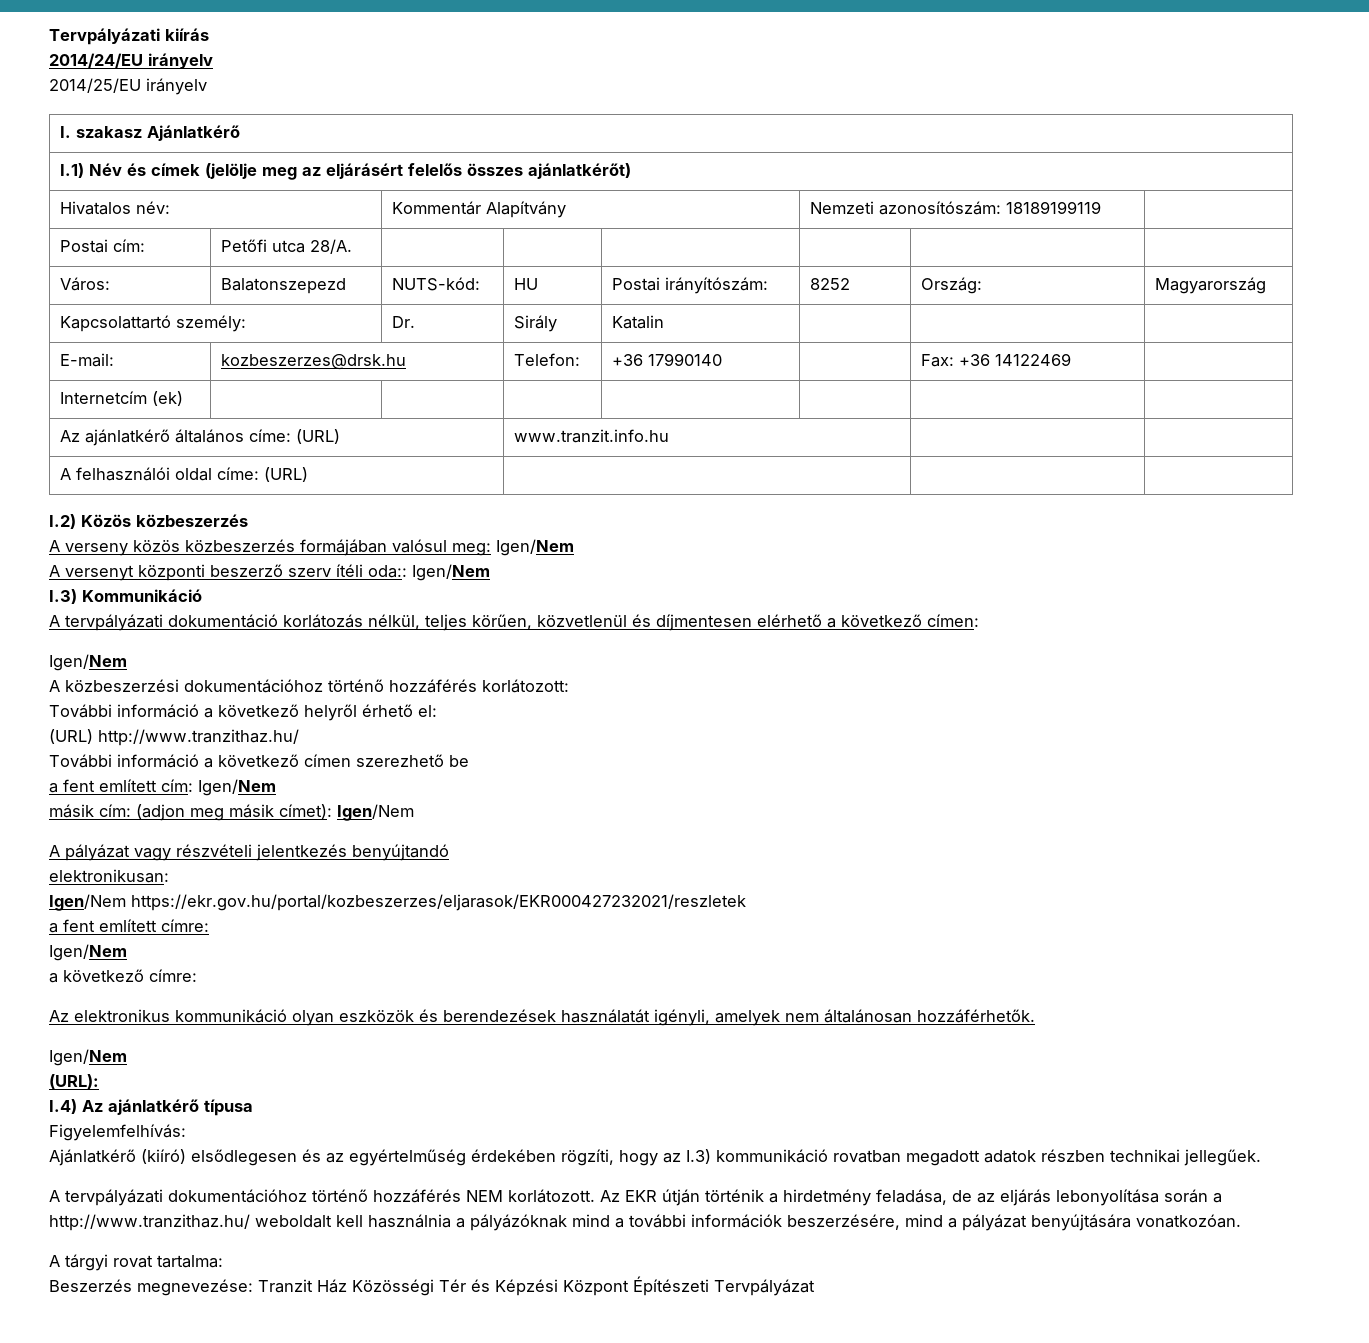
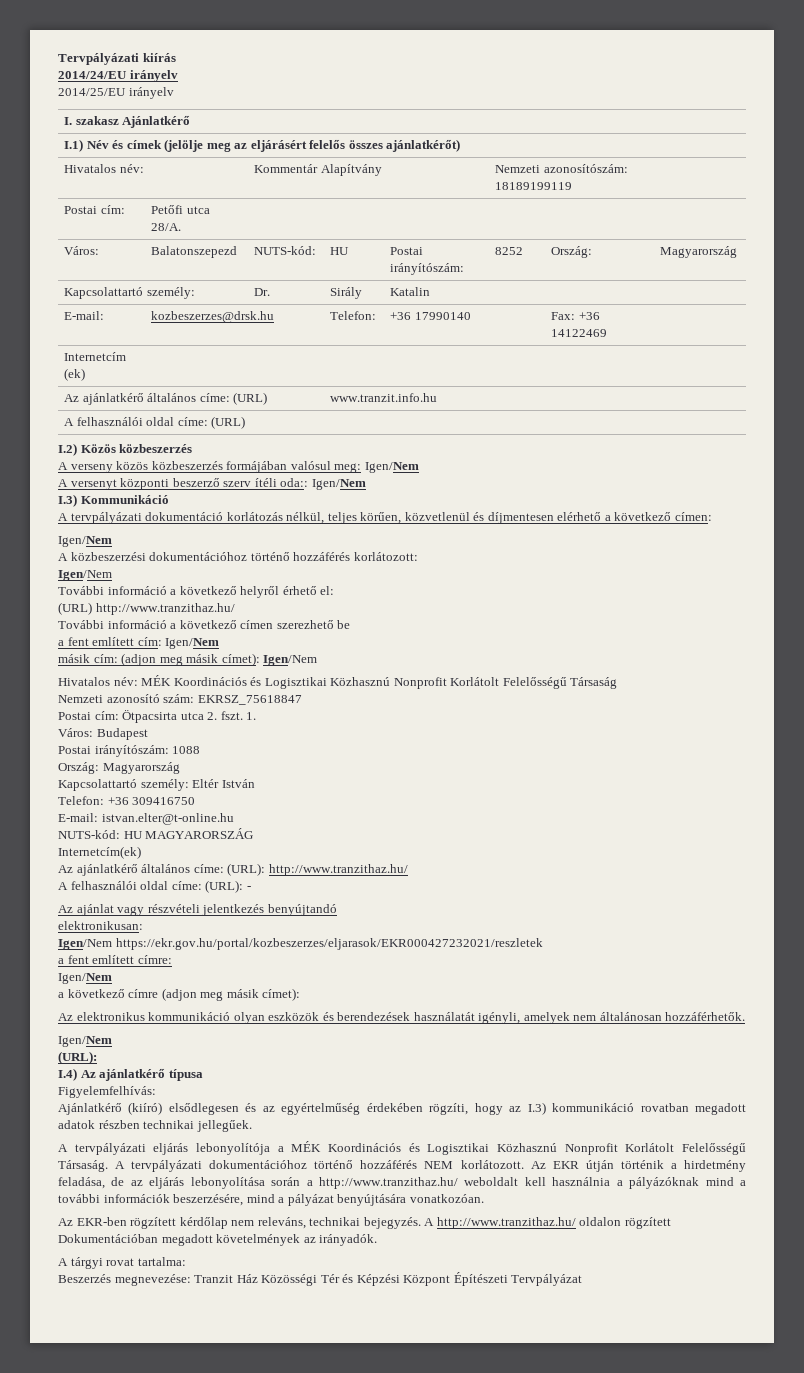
(569, 686) none -> [58,570,112,581] // Igen/Nem
[49,844,130,861] A pályázat -> [58,675,618,689] [58,694,302,705] [58,710,257,723] [58,728,148,740] [58,745,201,757] [58,762,180,774] [58,779,255,791] [58,796,196,805] [58,813,234,825] [58,828,254,839] [58,846,141,859] [58,863,408,876] [58,880,251,893] [58,904,114,916] Hivatalos név: MÉK Koordinációs és Logisztikai Közhasznú Nonprofit Korlátolt Felelősségű Társaság // Nemzeti azonosító szám: EKRSZ_75618847 // Postai cím: Ötpacsirta utca 2. fszt. 1. // Város: Budapest // Postai irányítószám: 1088 // Ország: Magyarország // Kapcsolattartó személy: Eltér István // Telefon: +36 309416750 // E-mail: istvan.elter@t-online.hu // NUTS-kód: HU MAGYARORSZÁG // Internetcím(ek) // Az ajánlatkérő általános címe: (URL): http://www.tranzithaz.hu/ // A felhasználói oldal címe: (URL): - // Az ajánlat
[149,969,197,982] címre: -> [128,988,301,1001] címre (adjon meg másik címet):
(163, 1197) none -> [153,1141,746,1155] [58,1160,203,1172] eljárás lebonyolítója a MÉK Koordinációs és Logisztikai Közhasznú Nonprofit Korlátolt Felelősségű Társaság. A tervpályázati
(1241, 1221) none -> [58,1217,671,1229] [58,1234,378,1246] // Az EKR-ben rögzített kérdőlap nem releváns, technikai bejegyzés. A http://www.tranzithaz.hu/ oldalon rögzített Dokumentációban megadott követelmények az irányadók.

